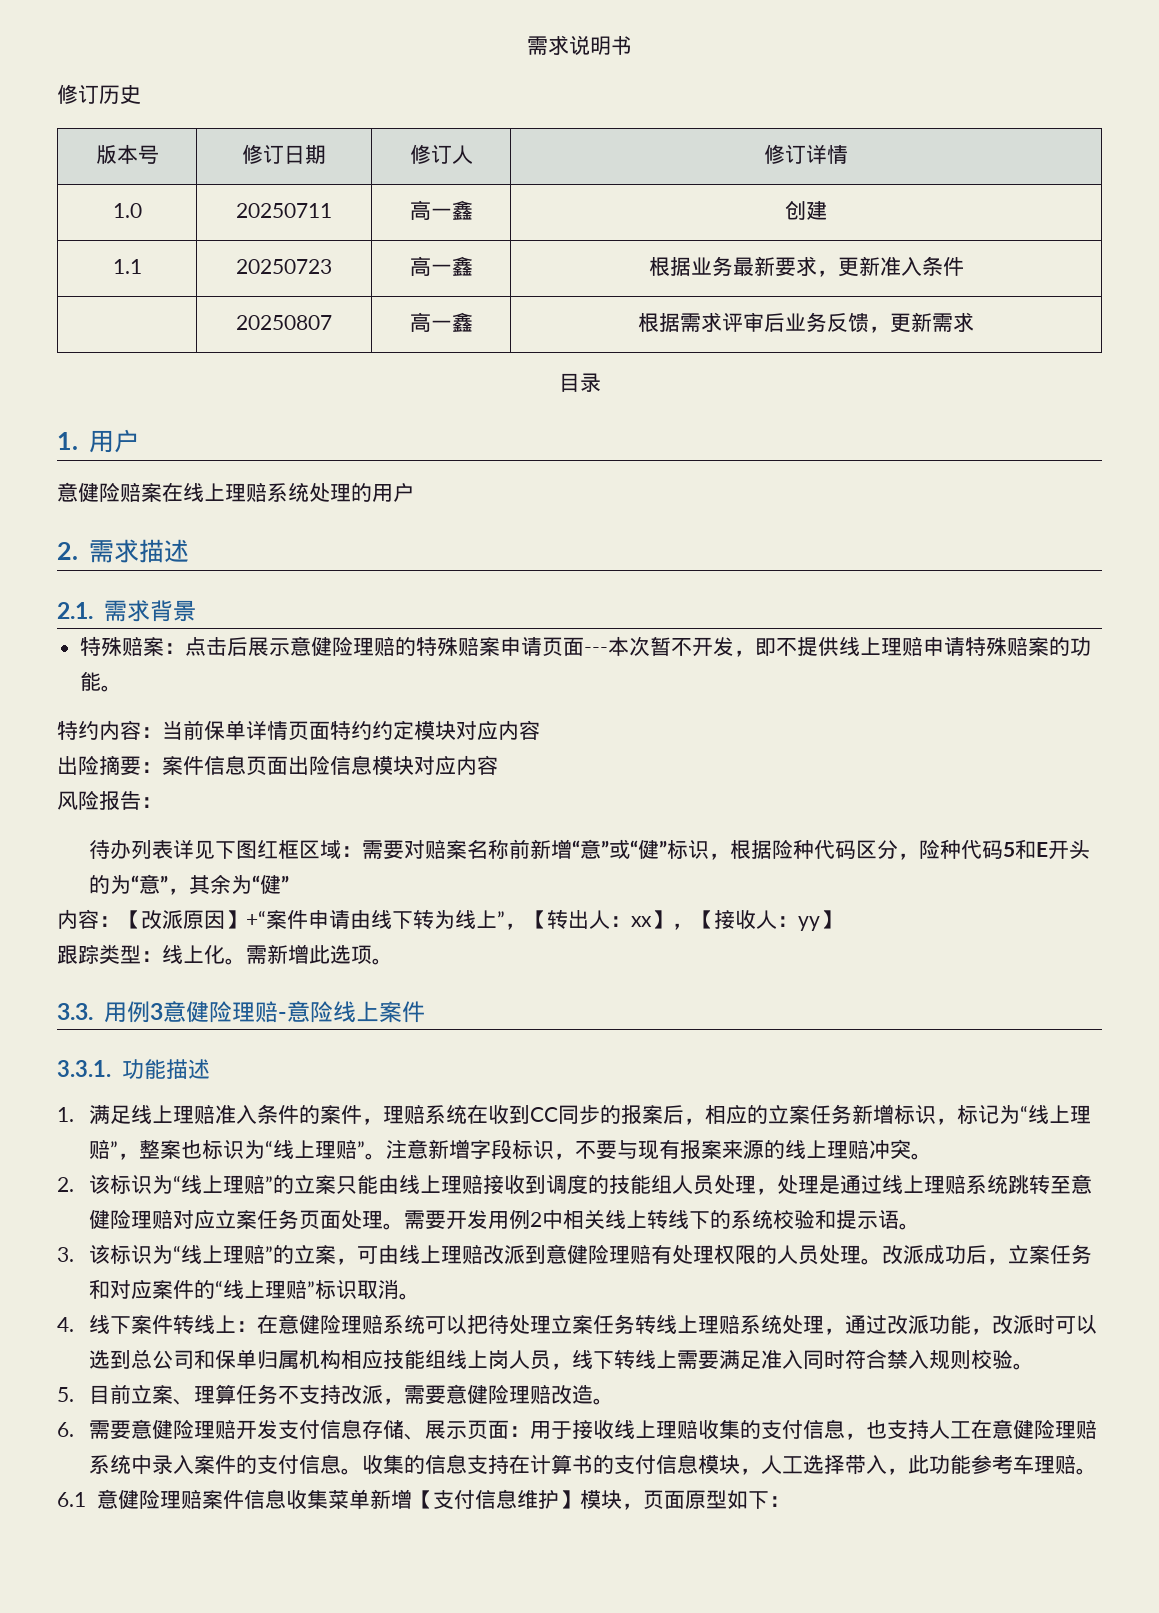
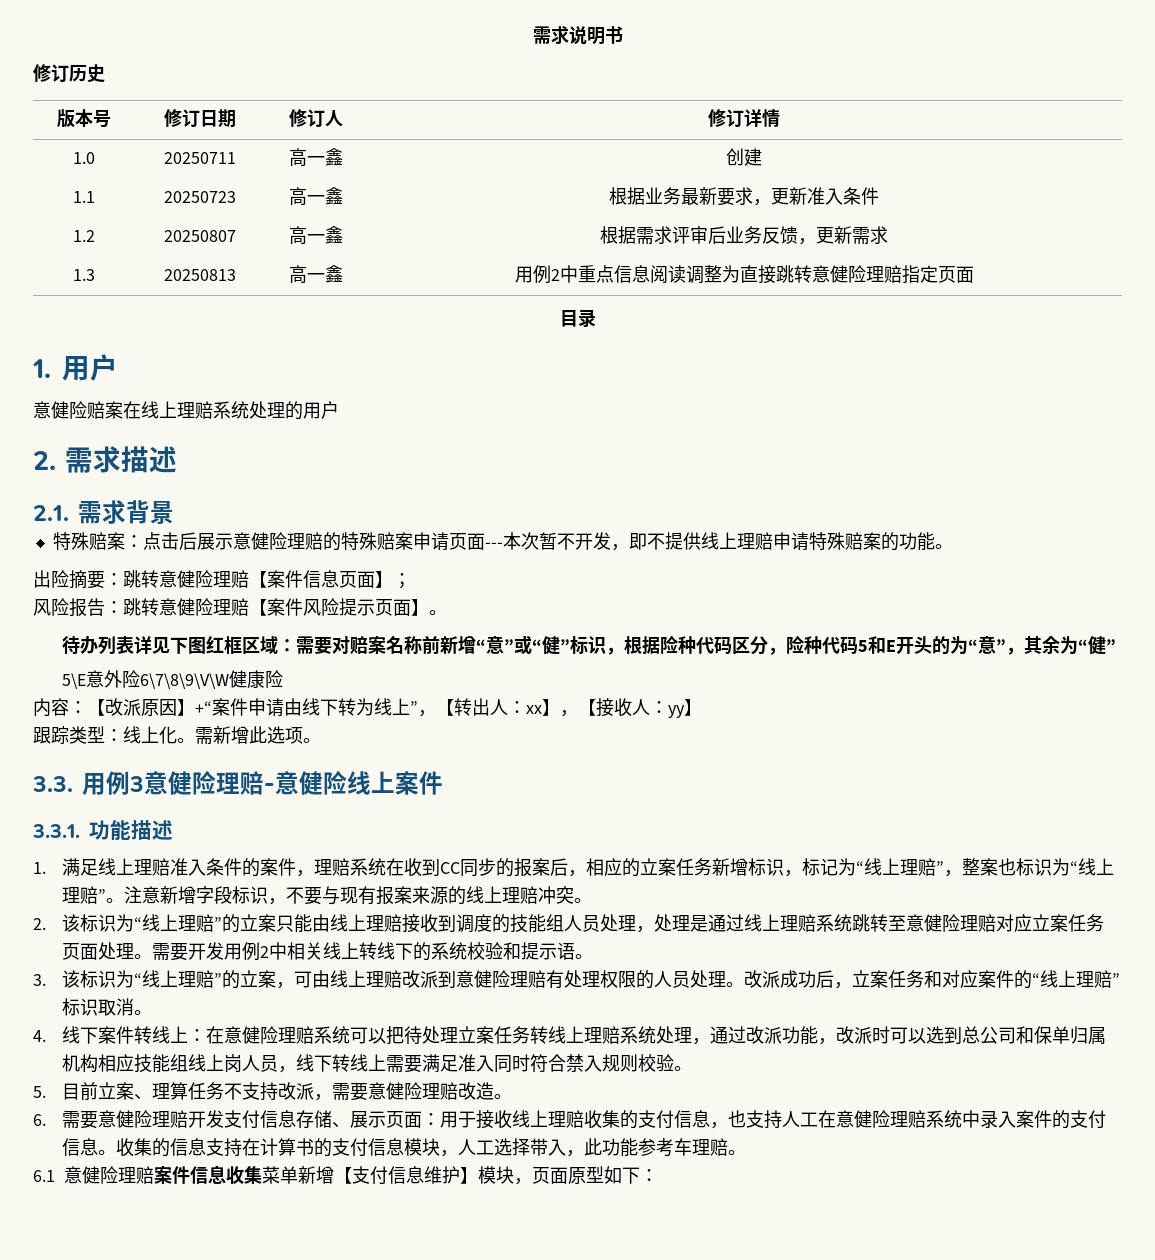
(964, 266) none -> [73,230,95,242] 1.2
(974, 322) none -> [73,269,95,281] [164,269,236,281] [289,265,343,284] [514,265,974,284] // 1.3 | 20250813 | 高一鑫 | 用例2中重点信息阅读调整为直接跳转意健险理赔指定页面
[57,720,540,741] [57,755,498,775] [57,791,162,811] 特约内容：当前保单详情页面特约约定模块对应内容 // 出险摘要：案件信息页面出险信息模块对应内容 // 风险报告： -> [33,570,411,589] [33,598,447,617] 出险摘要：跳转意健险理赔【案件信息页面】； // 风险报告：跳转意健险理赔【案件风险提示页面】。
(289, 883) none -> [62,670,284,689] // 5\E意外险6\7\8\9\V\W健康险
(310, 1011) none -> [299,771,323,795] 健

